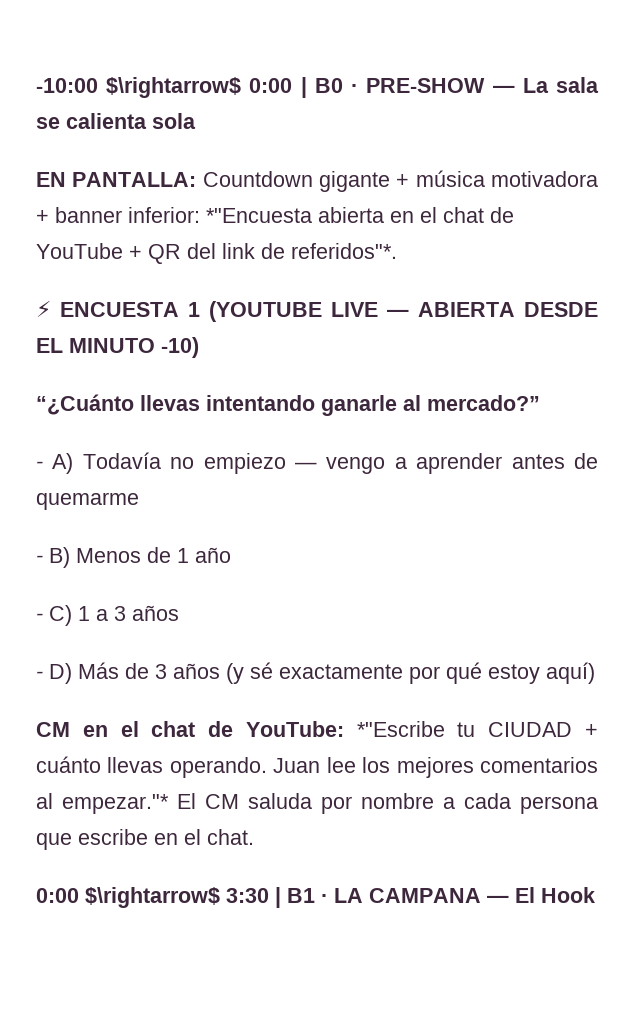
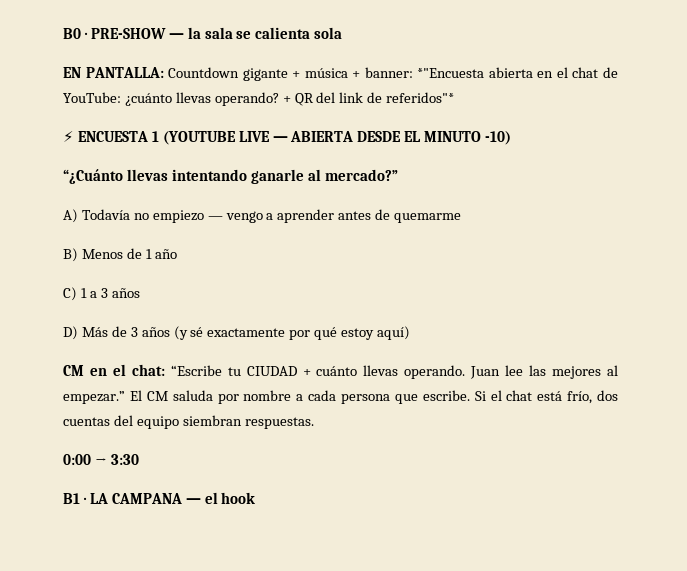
[36,77,307,98] -10:00 $\rightarrow$ 0:00 | -> (63, 33) none
[522,78,549,93] La -> [187,27,201,39] la
[490,171,598,187] [36,207,200,223] motivadora + banner inferior: -> [352,67,413,78] + banner:
[36,243,123,259] YouTube -> [63,92,279,106] YouTube: ¿cuánto llevas operando?
[291,243,397,259] referidos"*. -> [386,92,455,103] referidos"*
[36,461,43,469] - -> (398, 175) none
[36,555,43,563] - -> (462, 218) none
[36,613,43,621] - -> (177, 254) none
[36,671,43,679] - -> (140, 293) none
[151,721,445,737] chat de YouTube: *"Escribe -> [131,364,222,376] chat: “Escribe
[362,757,598,778] [36,793,169,814] los mejores comentarios al empezar."* -> [529,365,618,379] [63,391,125,404] las mejores al empezar.”
[78,829,254,845] [36,887,220,908] escribe en el chat. // 0:00 $\rightarrow$ -> [422,390,618,404] [63,415,314,429] [63,454,107,465] escribe. Si el chat está frío, dos cuentas del equipo siembran respuestas. // 0:00 →
[275,887,281,908] | -> (139, 459) //
[515,887,595,903] El Hook -> [204,492,256,504] el hook

